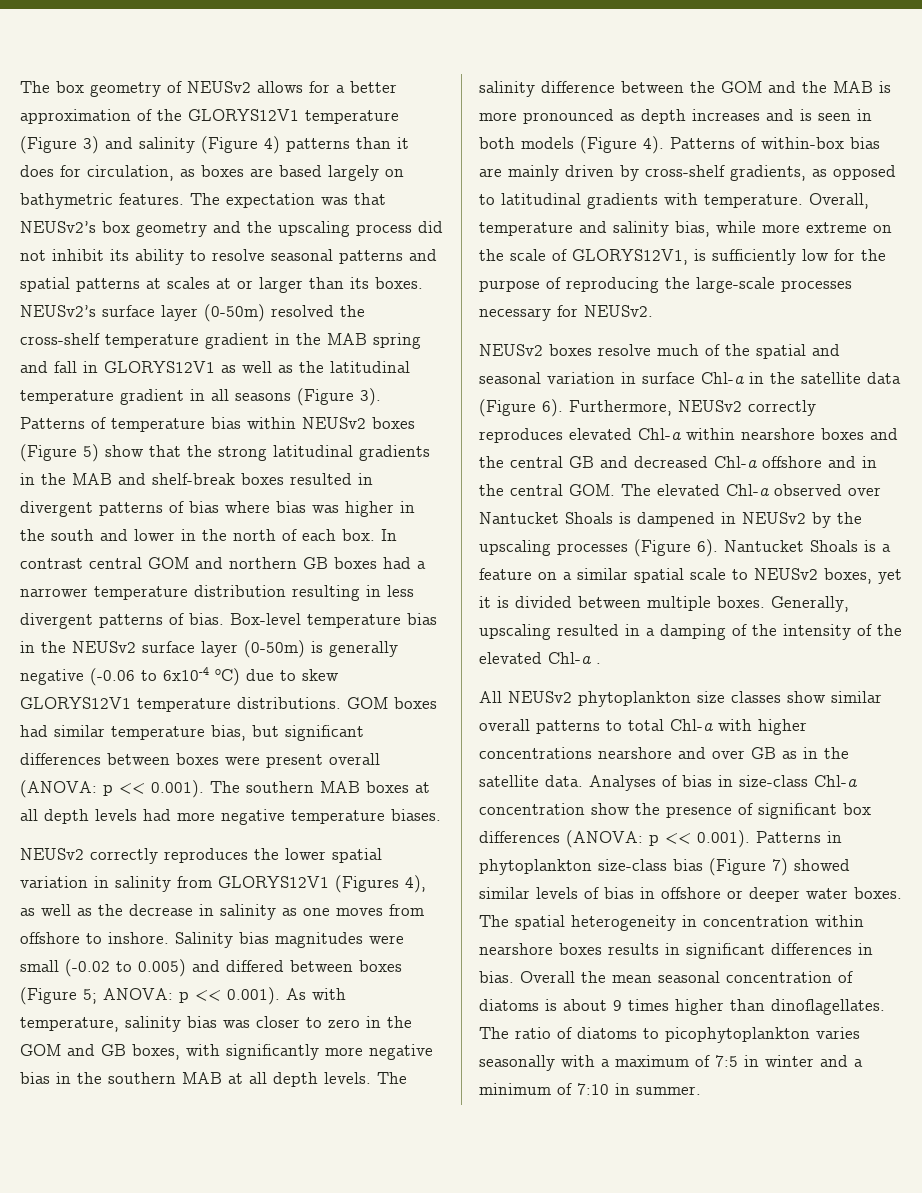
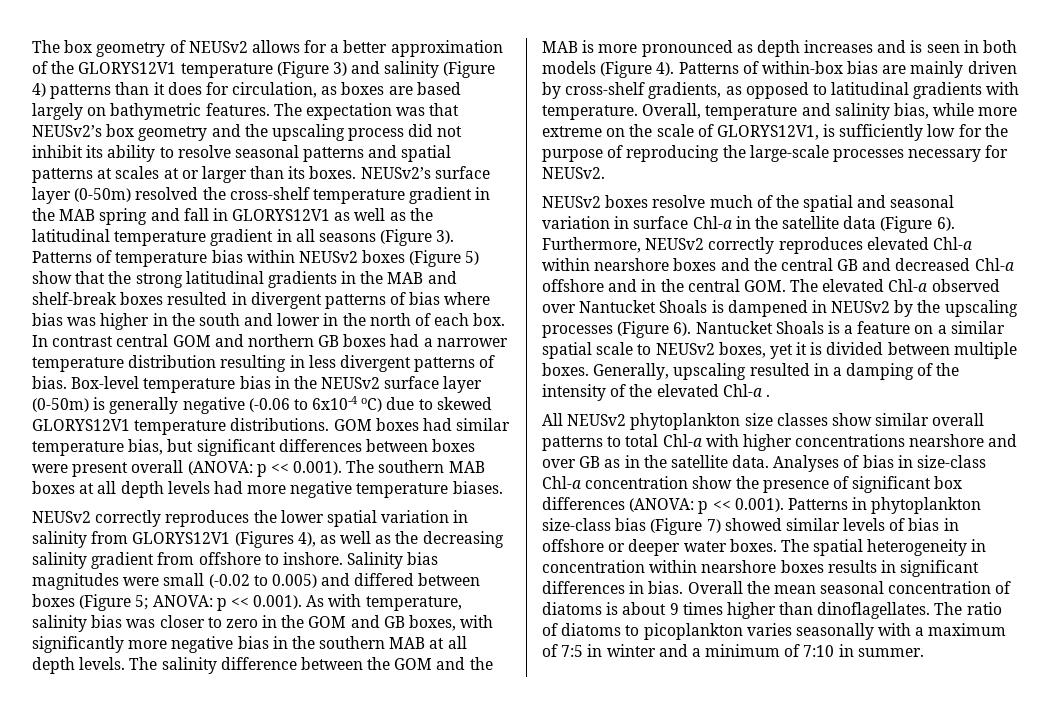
[302,669,339,681] skew -> [436,397,492,410] skewed
[129,904,383,920] decrease in salinity as one moves -> [422,531,504,548] [32,552,155,569] decreasing salinity gradient
[665,1027,810,1043] picophytoplankton -> [643,623,743,640] picoplankton

